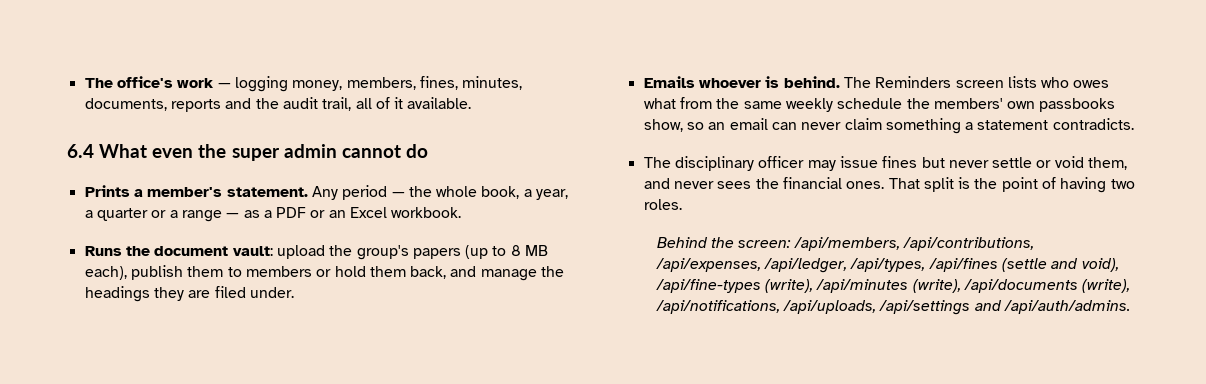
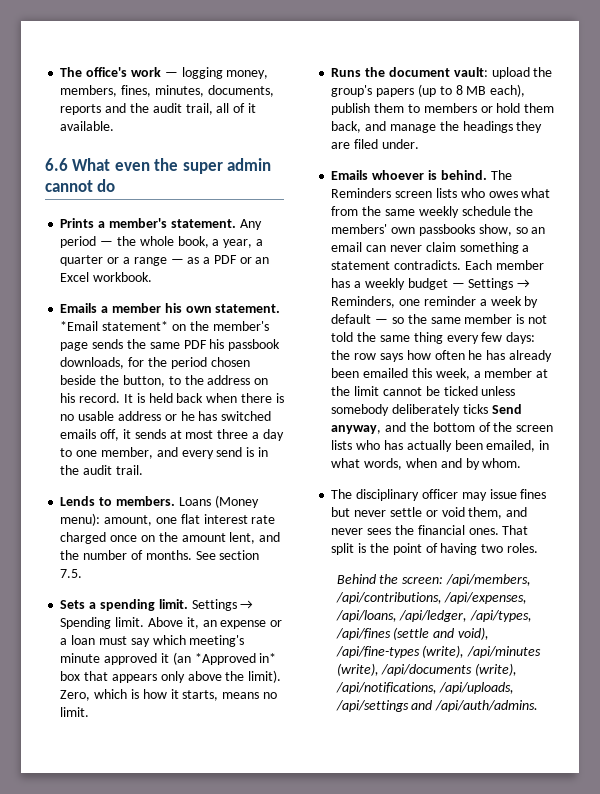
[67,144,94,158] 6.4 -> [45,158,68,171] 6.6
(462, 212) none -> [60,303,281,313] [60,321,269,331] [60,339,281,351] [60,357,250,369] [60,375,269,387] [60,393,284,403] [60,411,272,421] [60,429,284,441] [60,447,268,459] [60,465,143,475] [60,495,259,508] [60,513,276,526] [60,532,281,544] [60,550,260,560] [60,569,83,578] [60,599,254,611] [60,617,283,629] [60,635,245,647] [60,652,277,665] [60,670,282,683] [60,689,277,701] [60,707,90,717] // Emails a member his own statement. *Email statement* on the member's page sends the same PDF his passbook downloads, for the period chosen beside the button, to the address on his record. It is held back when there is no usable address or he has switched emails off, it sends at most three a day to one member, and every send is in the audit trail. // Lends to members. Loans (Money menu): amount, one flat interest rate charged once on the amount lent, and the number of months. See section 7.5. // Sets a spending limit. Settings → Spending limit. Above it, an expense or a loan must say which meeting's minute approved it (an *Approved in* box that appears only above the limit). Zero, which is how it starts, means no limit.
(1134, 124) none -> [464,260,544,270] [331,278,531,290] [331,296,539,308] [331,314,547,324] [331,332,536,344] [331,350,552,362] [331,368,549,380] [331,386,516,396] [331,404,522,416] [331,422,554,434] [331,440,550,452] [331,458,522,470] Each member has a weekly budget — Settings → Reminders, one reminder a week by default — so the same member is not told the same thing every few days: the row says how often he has already been emailed this week, a member at the limit cannot be ticked unless somebody deliberately ticks Send anyway, and the bottom of the screen lists who has actually been emailed, in what words, when and by whom.
(761, 265) none -> [335,610,397,622] /api/loans,

